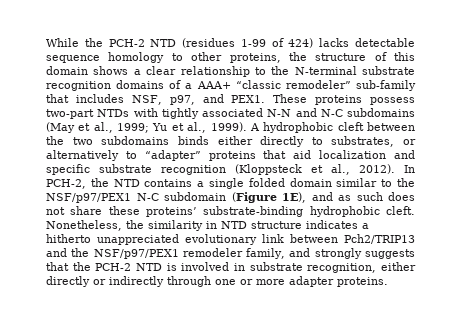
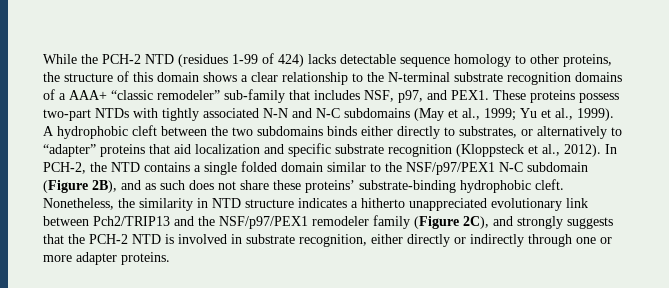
[282,192,306,203] 1E), -> [92,180,117,193] 2B),
[246,248,286,259] family, -> [373,215,489,229] family (Figure 2C),

